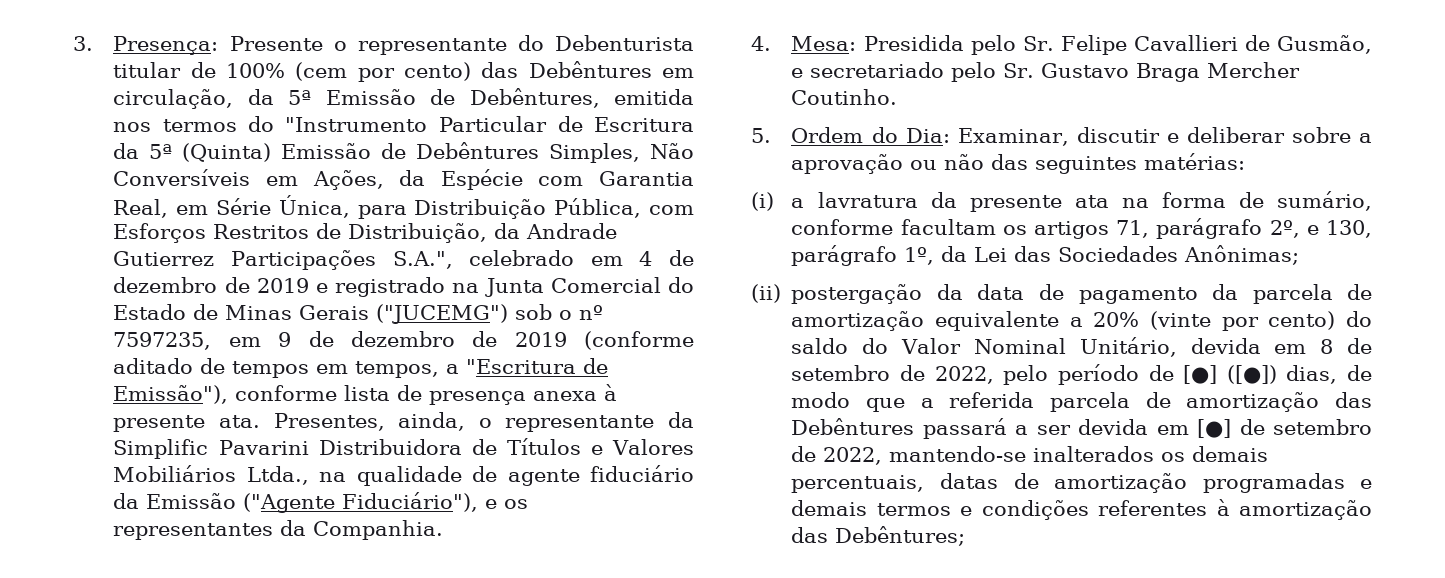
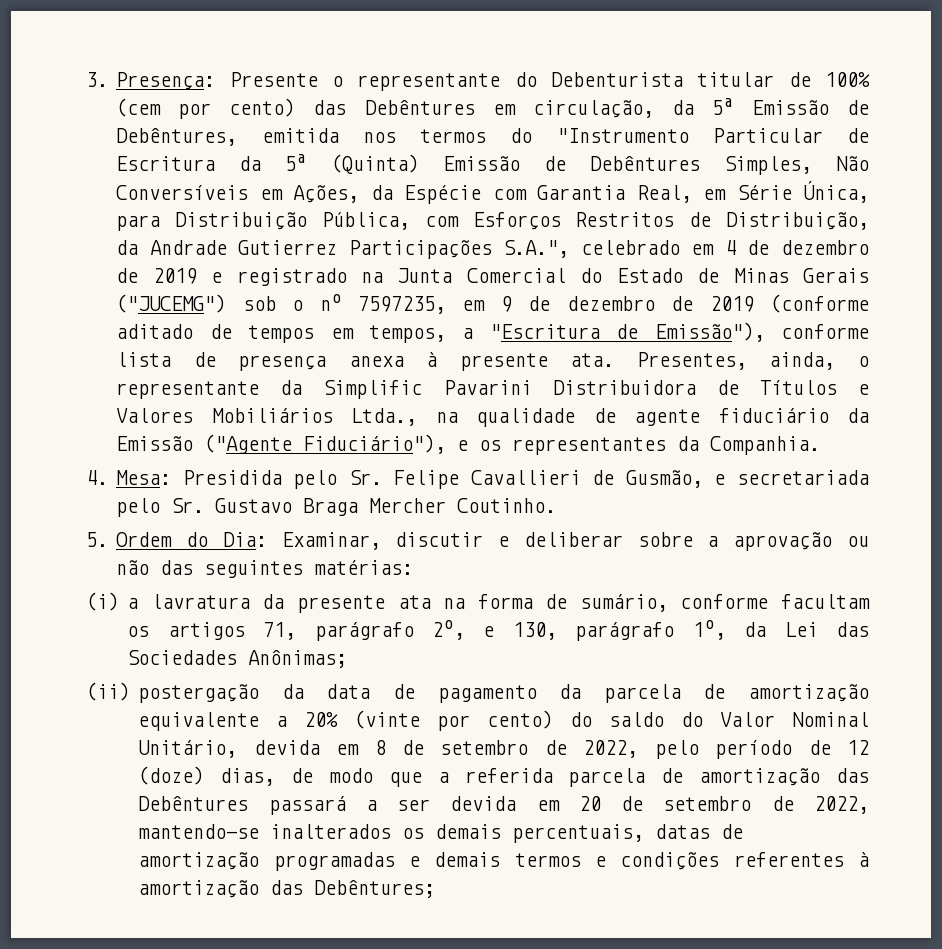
[810,62,945,78] secretariado -> [737,470,870,485] secretariada
[1183,365,1277,384] [●] ([●]) -> [846,740,869,755] [138,766,205,785] 12 (doze)
[1197,419,1232,438] [●] -> [578,796,601,811] 20

